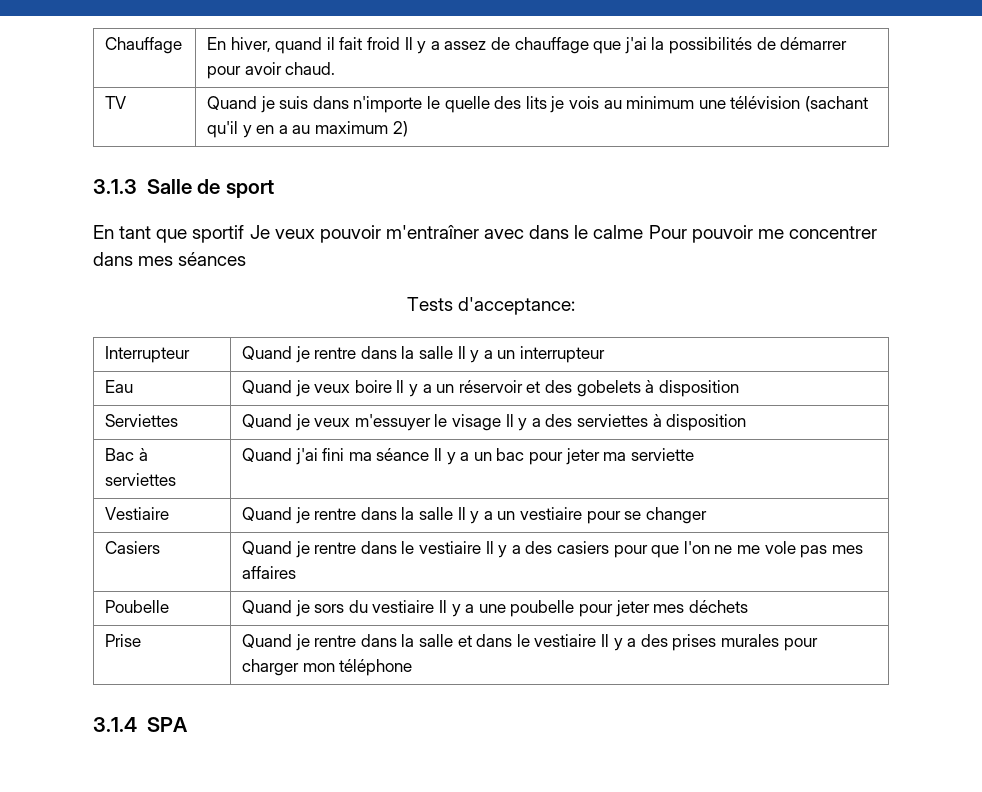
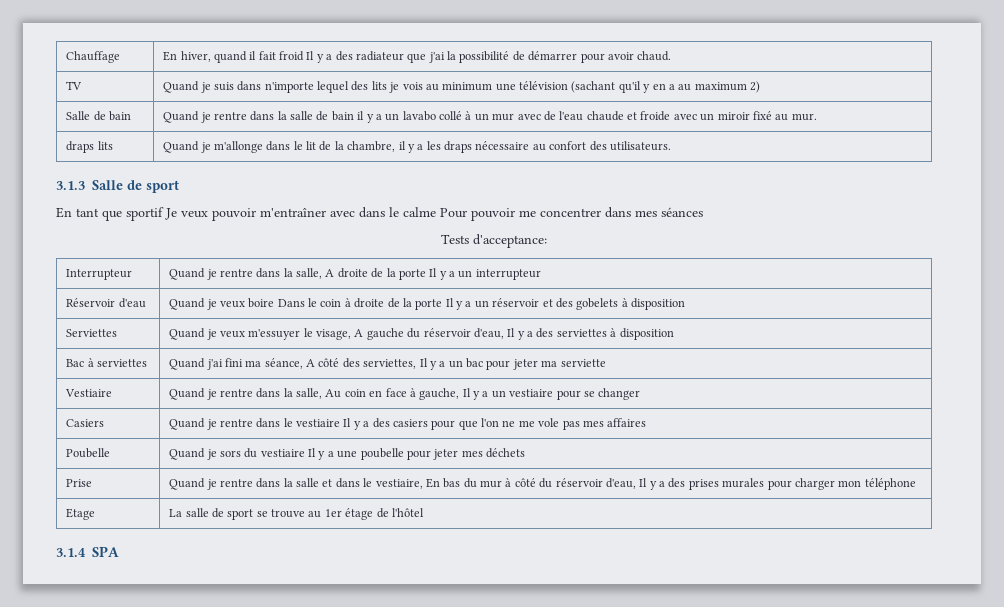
[444,37,589,54] assez de chauffage -> [335,51,404,61] des radiateur
[668,37,752,54] possibilités -> [459,51,510,63] possibilité
[427,96,490,113] le quelle -> [317,81,350,93] lequel
(408, 129) none -> [66,111,131,121] [163,111,817,123] [66,141,113,153] [163,141,671,153] // Salle de bain | Quand je rentre dans la salle de bain il y a un lavabo collé à un mur avec de l'eau chaude et froide avec un miroir fixé au mur. // draps lits | Quand je m'allonge dans le lit de la chambre, il y a les draps nécessaire au confort des utilisateurs.
[419,346,454,359] salle -> [296,268,426,280] salle, A droite de la porte
[105,380,134,393] Eau -> [66,298,146,308] Réservoir d'eau
(392, 386) none -> [277,298,443,310] Dans le coin à droite de la porte
[452,414,502,431] visage -> [316,328,504,340] visage, A gauche du réservoir d'eau,
[376,448,430,461] séance -> [264,358,417,369] séance, A côté des serviettes,
[419,507,454,520] salle -> [296,388,460,400] salle, Au coin en face à gauche,
[534,634,597,647] vestiaire -> [375,478,636,489] vestiaire, En bas du mur à côté du réservoir d'eau,
(413, 667) none -> [66,508,96,520] [169,508,424,520] // Etage | La salle de sport se trouve au 1er étage de l'hôtel

